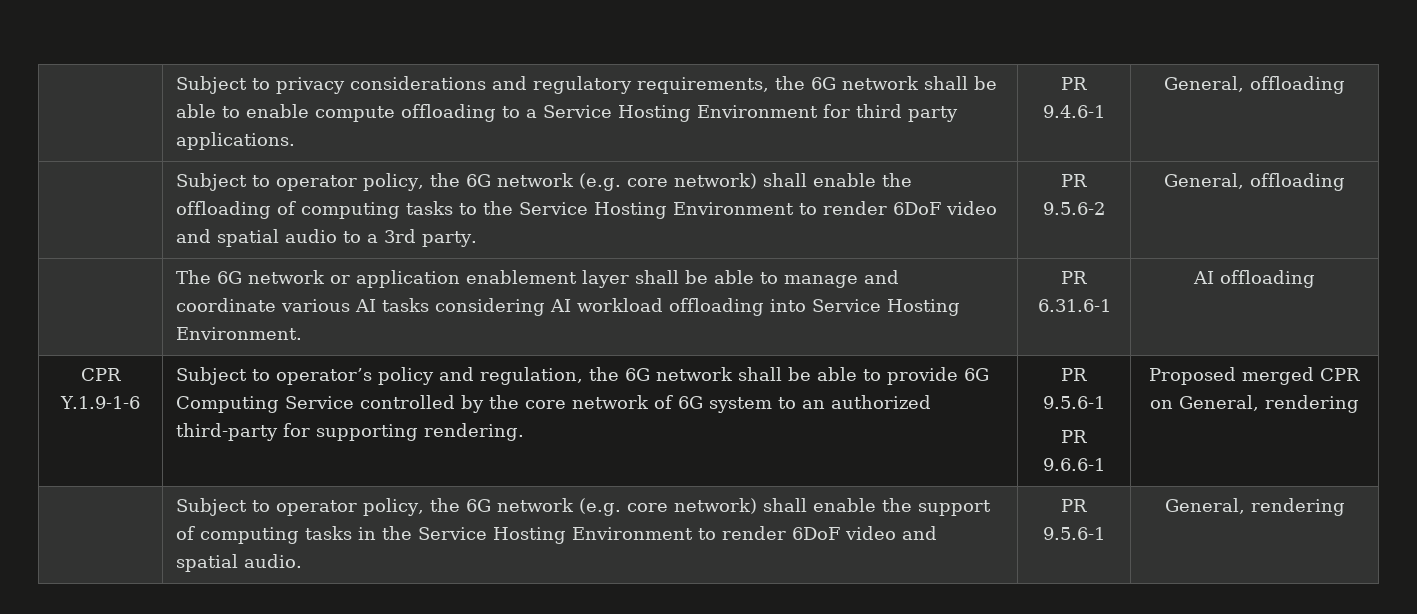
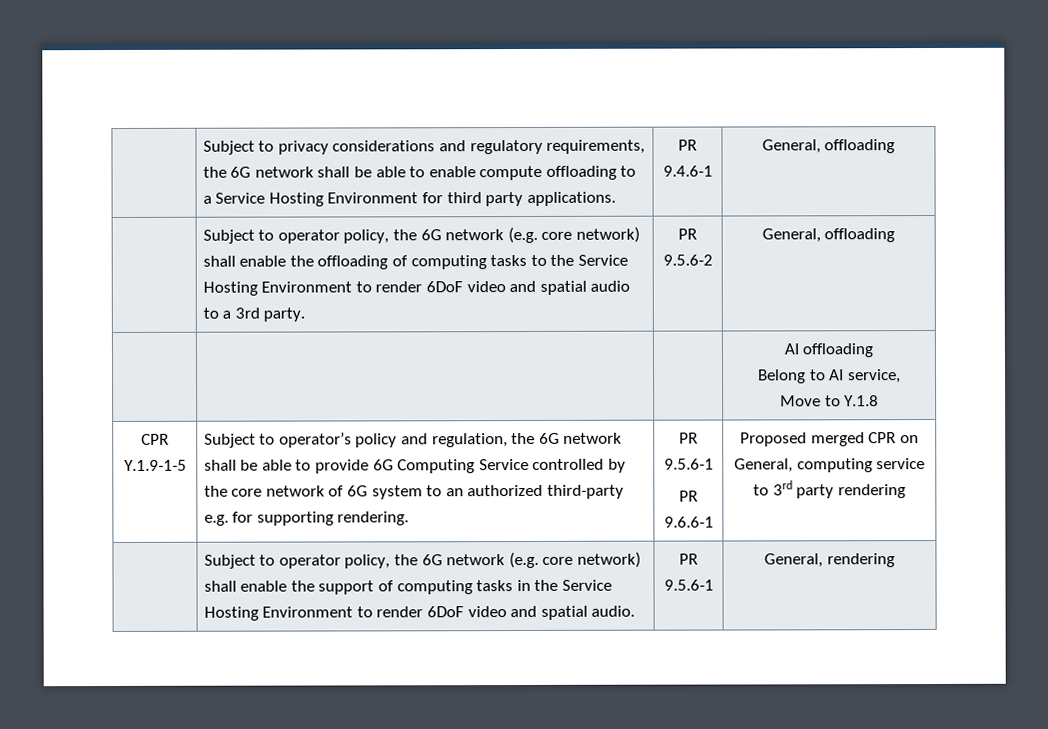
[175,270,899,288] [175,298,960,316] [175,327,302,340] [1061,271,1087,284] [1037,299,1111,312] [1193,270,1315,288] [80,368,121,381] [59,396,141,409] The 6G network or application enablement layer shall be able to manage and coordinate various AI tasks considering AI workload offloading into Service Hosting Environment. | PR 6.31.6-1 | AI offloading // CPR Y.1.9-1-6 -> [783,343,874,358] [758,369,901,384] [779,395,880,407] [141,433,169,445] [123,459,187,471] | | AI offloading // Belong to AI service, // Move to Y.1.8 // CPR Y.1.9-1-5
(278, 432) none -> [203,514,229,526] e.g.
(1259, 403) none -> [796,458,926,473] [753,480,835,499] computing service to 3rd party

